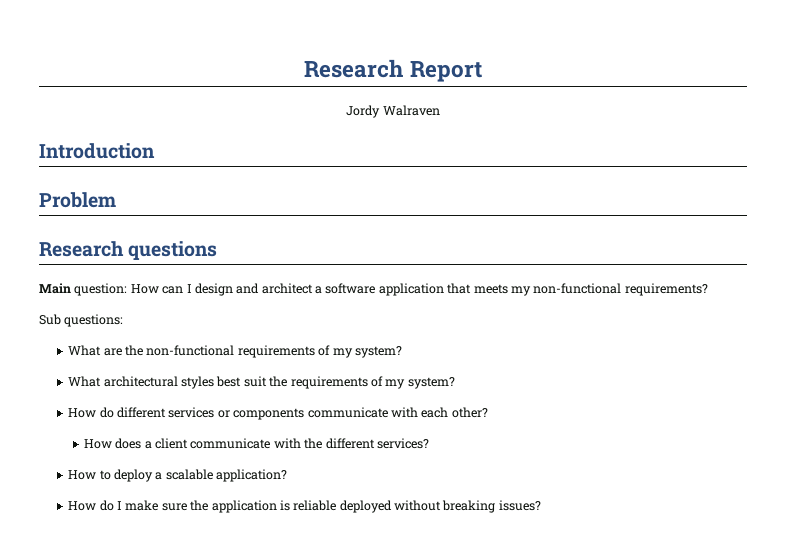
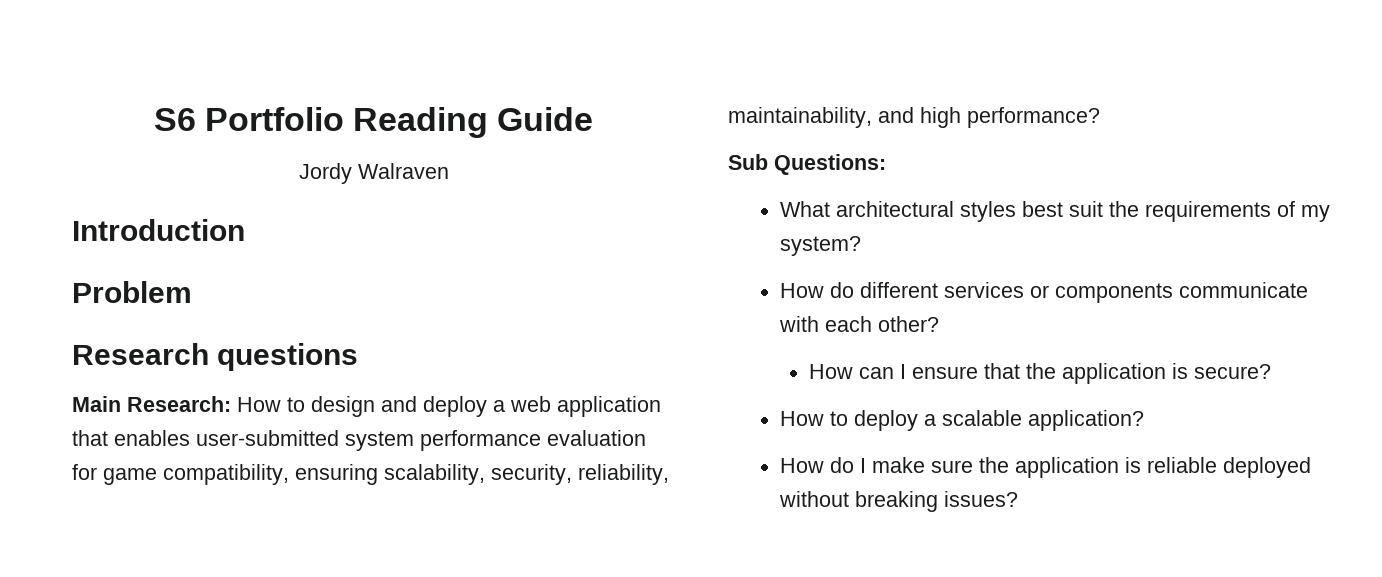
[304,59,482,82] Research Report -> [153,107,594,138] S6 Portfolio Reading Guide
[74,283,708,296] [39,314,124,327] [68,345,402,358] question: How can I design and architect a software application that meets my non-functional requirements? // Sub questions: // What are the non-functional requirements of my system? -> [127,396,661,417] [72,430,646,451] [72,464,669,485] [728,107,1100,128] [728,154,886,175] Research: How to design and deploy a web application that enables user-submitted system performance evaluation for game compatibility, ensuring scalability, security, reliability, maintainability, and high performance? // Sub Questions:
[115,438,429,449] does a client communicate with the different services? -> [858,363,1271,384] can I ensure that the application is secure?

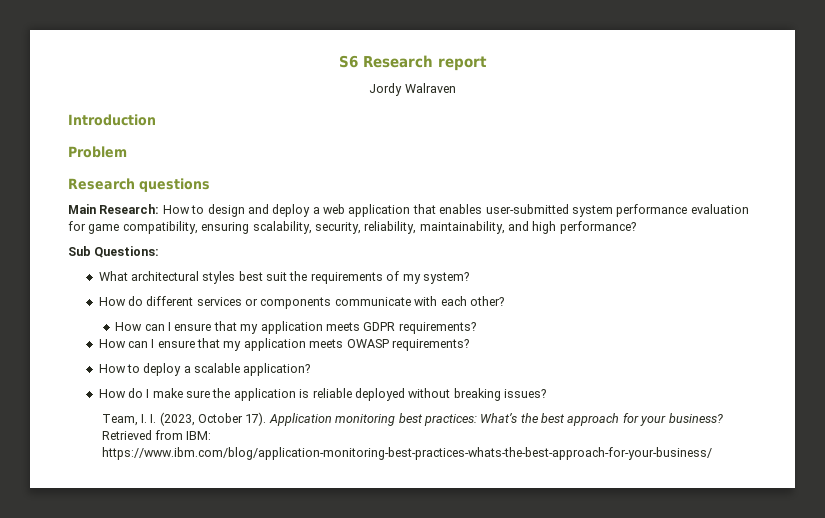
[204,107,594,138] Portfolio Reading Guide -> [363,55,487,71] Research report
[1025,363,1271,384] the application is secure? -> [240,321,476,334] [98,338,469,351] my application meets GDPR requirements? // How can I ensure that my application meets OWASP requirements?
(1019, 499) none -> [101,412,723,426] [101,430,212,440] [101,447,712,460] // Team, I. I. (2023, October 17). Application monitoring best practices: What’s the best approach for your business? Retrieved from IBM: https://www.ibm.com/blog/application-monitoring-best-practices-whats-the-best-approach-for-your-business/

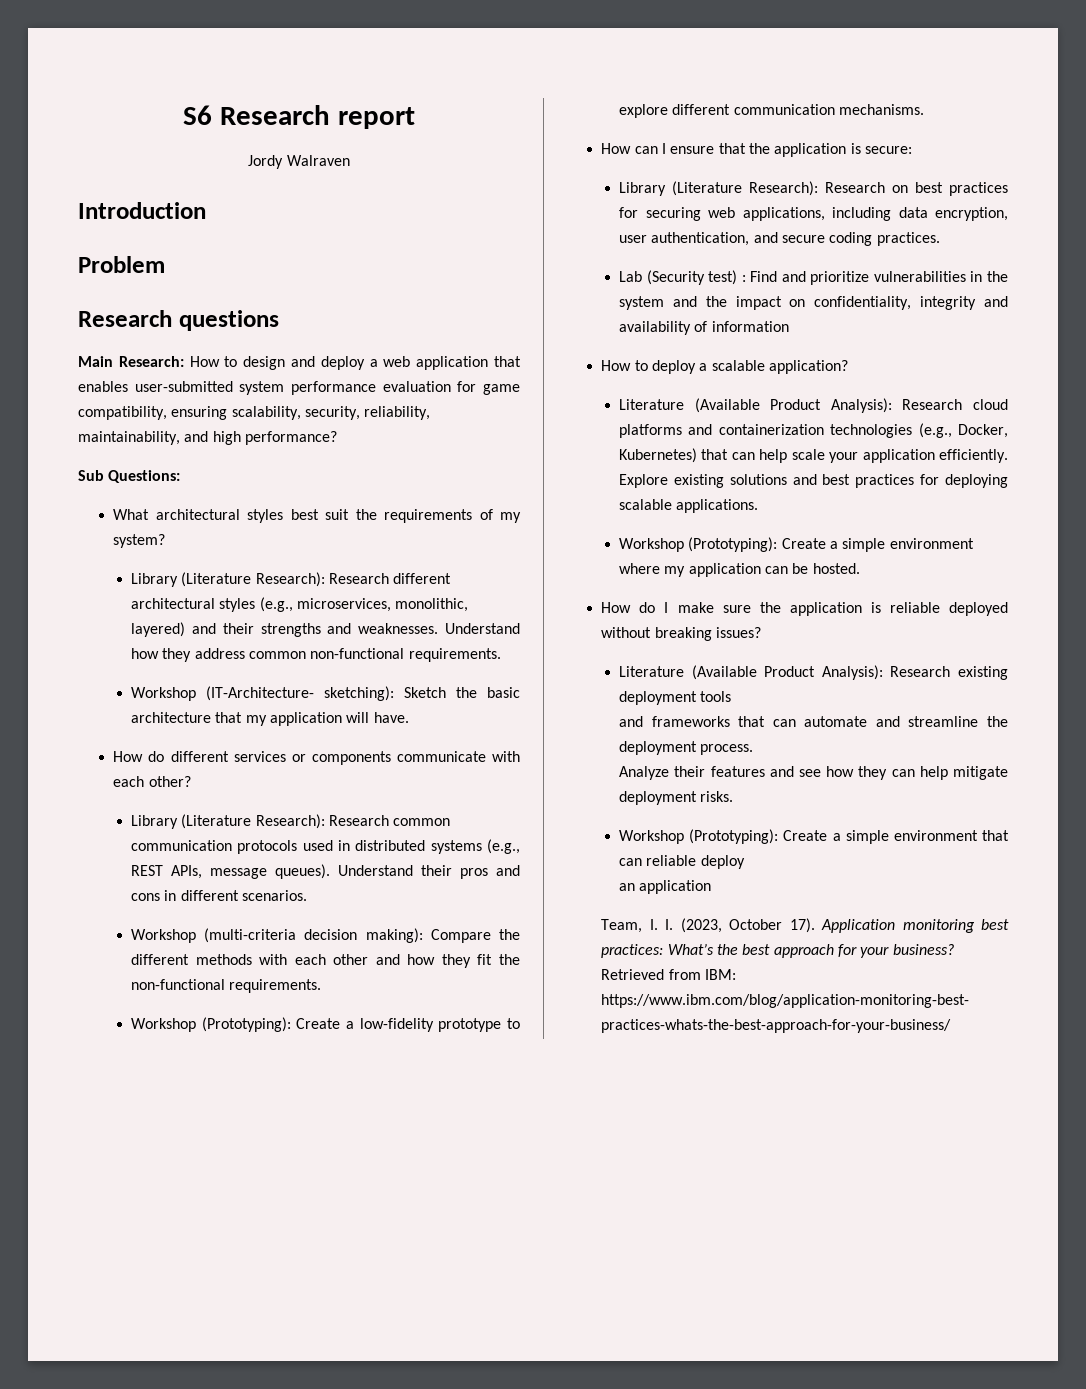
(469, 278) none -> [131,572,452,587] [131,597,469,612] [131,622,520,637] [131,648,501,662] [131,686,520,701] [131,712,409,726] // Library (Literature Research): Research different architectural styles (e.g., microservices, monolithic, layered) and their strengths and weaknesses. Understand how they address common non-functional requirements. // Workshop (IT-Architecture- sketching): Sketch the basic architecture that my application will have.
[115,321,476,334] [98,338,469,351] How can I ensure that my application meets GDPR requirements? // How can I ensure that my application meets OWASP requirements? -> [131,814,451,829] [131,839,520,854] [131,864,520,879] [131,890,307,901] [131,928,520,943] [131,954,520,968] [131,979,322,993] [131,1017,521,1032] [619,104,924,118] [601,143,912,157] [619,181,1008,196] [619,207,1008,221] [619,232,940,246] [619,270,1008,285] [619,296,1008,310] [619,321,789,335] Library (Literature Research): Research common communication protocols used in distributed systems (e.g., REST APIs, message queues). Understand their pros and cons in different scenarios. // Workshop (multi-criteria decision making): Compare the different methods with each other and how they fit the non-functional requirements. // Workshop (Prototyping): Create a low-fidelity prototype to explore different communication mechanisms. // How can I ensure that the application is secure: // Library (Literature Research): Research on best practices for securing web applications, including data encryption, user authentication, and secure coding practices. // Lab (Security test) : Find and prioritize vulnerabilities in the system and the impact on confidentiality, integrity and availability of information
(311, 369) none -> [619,398,1008,413] [619,423,1008,438] [619,448,1008,463] [619,474,1008,488] [619,499,759,513] [619,537,974,552] [619,563,860,577] // Literature (Available Product Analysis): Research cloud platforms and containerization technologies (e.g., Docker, Kubernetes) that can help scale your application efficiently. Explore existing solutions and best practices for deploying scalable applications. // Workshop (Prototyping): Create a simple environment where my application can be hosted.
(547, 393) none -> [619,665,1008,680] [619,691,732,705] [619,716,1008,727] [619,741,754,755] [619,766,1008,780] [619,791,734,805] [619,829,1010,844] [619,855,745,869] [619,880,712,894] // Literature (Available Product Analysis): Research existing deployment tools // and frameworks that can automate and streamline the deployment process. // Analyze their features and see how they can help mitigate deployment risks. // Workshop (Prototyping): Create a simple environment that can reliable deploy // an application

